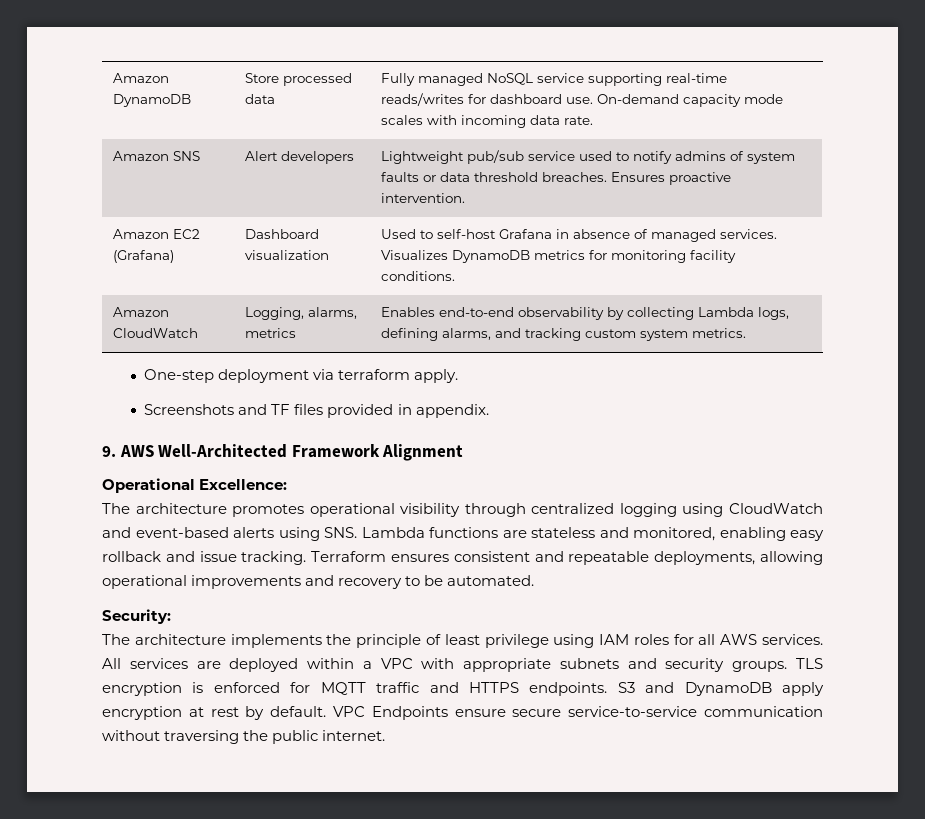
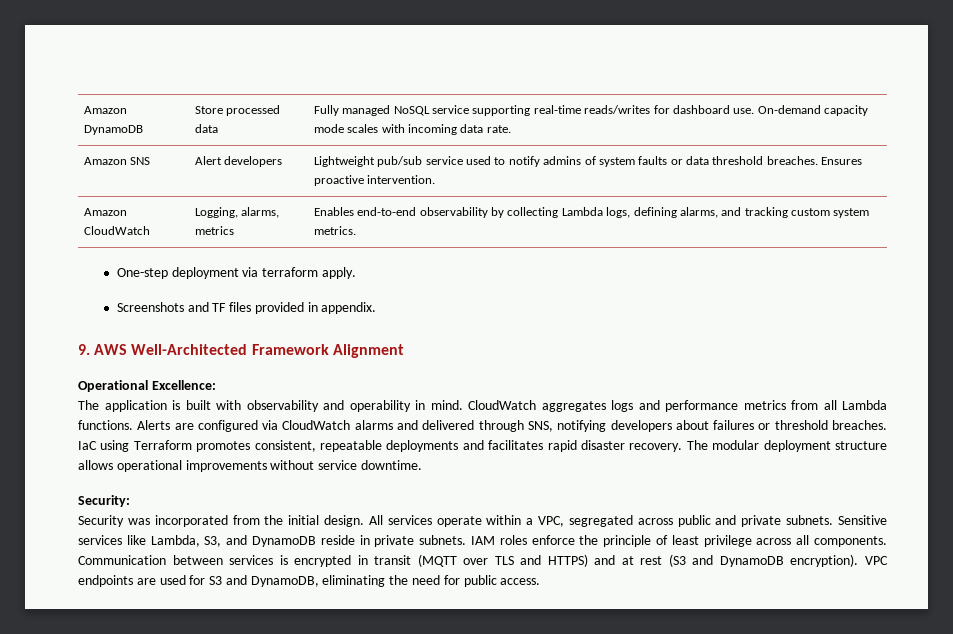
[113,229,201,239] [113,250,175,263] [245,229,320,239] [245,250,330,260] [381,229,778,242] [381,250,737,263] [381,271,456,281] // Amazon EC2 (Grafana) | Dashboard visualization | Used to self-host Grafana in absence of managed services. Visualizes DynamoDB metrics for monitoring facility conditions. -> (436, 179) none
[135,503,823,517] [102,527,824,541] [102,551,823,565] [102,575,535,589] [102,609,171,624] [102,634,322,648] architecture promotes operational visibility through centralized logging using CloudWatch and event-based alerts using SNS. Lambda functions are stateless and monitored, enabling easy rollback and issue tracking. Terraform ensures consistent and repeatable deployments, allowing operational improvements and recovery to be automated. // Security: // The architecture implements -> [104,400,887,412] [78,420,887,432] [78,440,887,452] [78,460,422,472] [78,495,130,507] [78,515,888,527] [78,535,575,547] application is built with observability and operability in mind. CloudWatch aggregates logs and performance metrics from all Lambda functions. Alerts are configured via CloudWatch alarms and delivered through SNS, notifying developers about failures or threshold breaches. IaC using Terraform promotes consistent, repeatable deployments and facilitates rapid disaster recovery. The modular deployment structure allows operational improvements without service downtime. // Security: // Security was incorporated from the initial design. All services operate within a VPC, segregated across public and private subnets. Sensitive services like Lambda, S3, and DynamoDB reside in private subnets. IAM roles enforce
[553,634,824,648] [102,658,823,672] [102,682,824,696] [102,706,823,720] [102,730,386,744] using IAM roles for all AWS services. All services are deployed within a VPC with appropriate subnets and security groups. TLS encryption is enforced for MQTT traffic and HTTPS endpoints. S3 and DynamoDB apply encryption at rest by default. VPC Endpoints ensure secure service-to-service communication without traversing the public internet. -> [756,535,887,547] [78,554,888,567] [78,575,541,587] across all components. Communication between services is encrypted in transit (MQTT over TLS and HTTPS) and at rest (S3 and DynamoDB encryption). VPC endpoints are used for S3 and DynamoDB, eliminating the need for public access.

